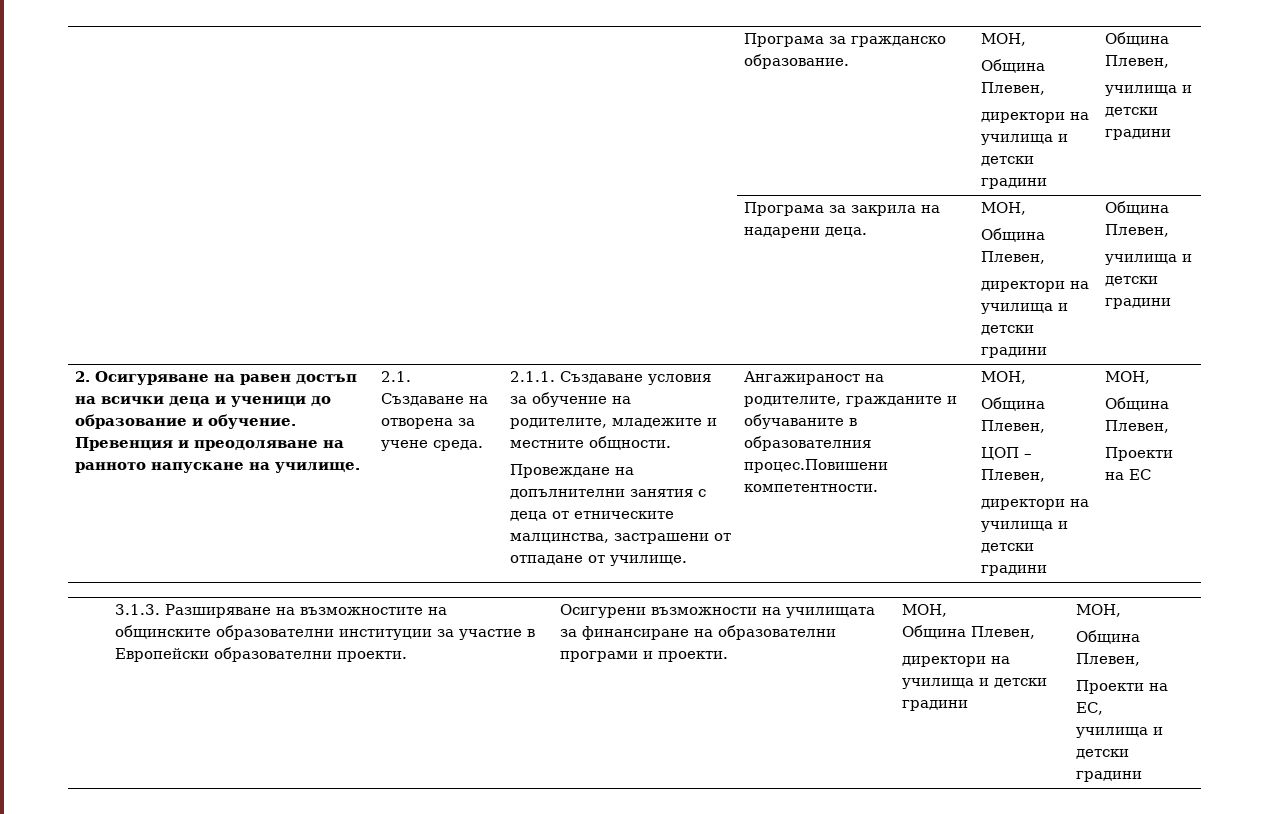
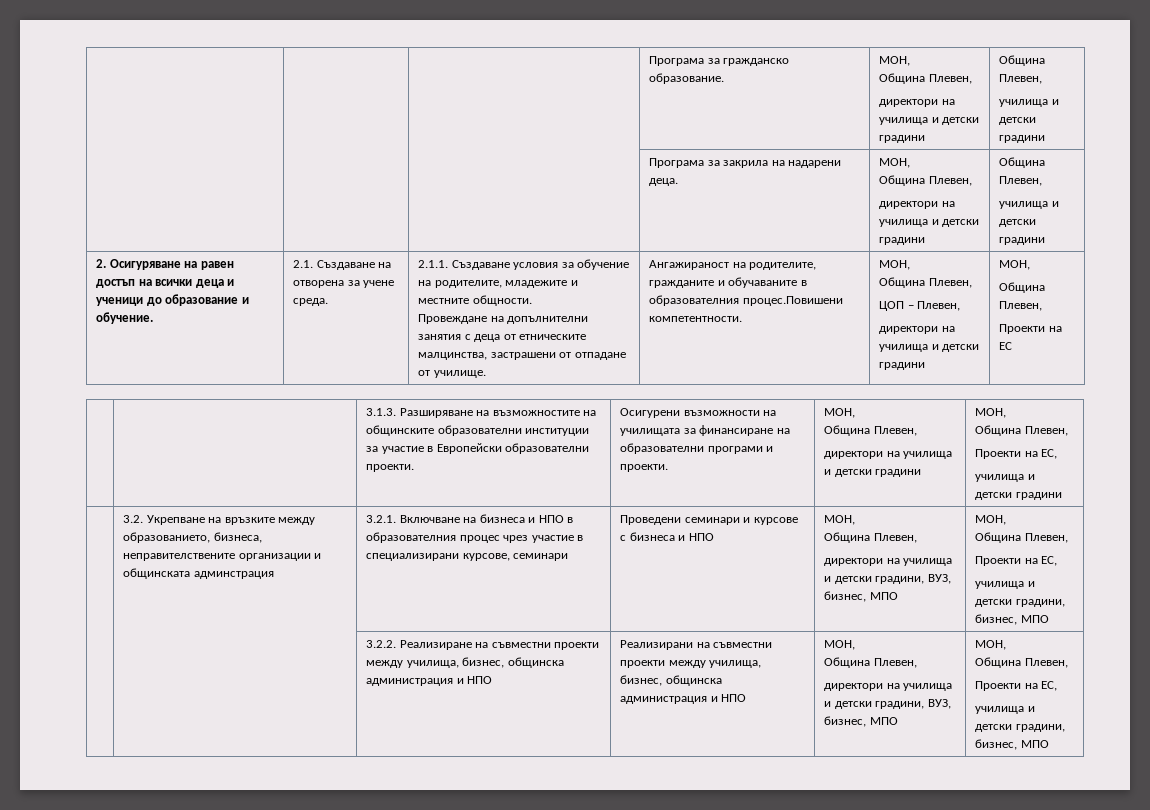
[74,437,344,451] [74,462,360,473] Превенция и преодоляване на ранното напускане на училище. -> (154, 318) none
(1142, 776) none -> [123,515,316,525] [123,532,262,543] [123,553,322,561] [123,568,274,579] [366,514,574,523] [366,532,584,543] [366,553,569,561] [620,515,798,525] [620,532,714,541] [824,515,856,525] [824,532,917,543] [824,558,953,566] [824,574,951,584] [824,591,898,602] [975,515,1007,525] [975,532,1068,543] [975,556,1058,566] [975,581,1035,589] [975,599,1065,607] [975,614,1049,625] [366,640,600,650] [366,657,564,668] [366,676,493,686] [620,640,773,650] [620,660,762,668] [620,675,722,686] [620,694,747,704] [824,640,856,650] [824,657,917,668] [824,683,953,691] [824,699,951,709] [824,716,898,727] [975,640,1007,650] [975,657,1068,668] [975,681,1058,691] [975,706,1035,714] [975,724,1065,732] [975,739,1049,750] // | 3.2. Укрепване на връзките между образованието, бизнеса, неправителствените организации и общинската админстрация | 3.2.1. Включване на бизнеса и НПО в образователния процес чрез участие в специализирани курсове, семинари | Проведени семинари и курсове с бизнеса и НПО | МОН, // Община Плевен, // директори на училища и детски градини, ВУЗ, бизнес, МПО | МОН, // Община Плевен, // Проекти на ЕС, // училища и детски градини, бизнес, МПО // | | 3.2.2. Реализиране на съвместни проекти между училища, бизнес, общинска администрация и НПО | Реализирани на съвместни проекти между училища, бизнес, общинска администрация и НПО | МОН, // Община Плевен, // директори на училища и детски градини, ВУЗ, бизнес, МПО | МОН, // Община Плевен, // Проекти на ЕС, // училища и детски градини, бизнес, МПО

